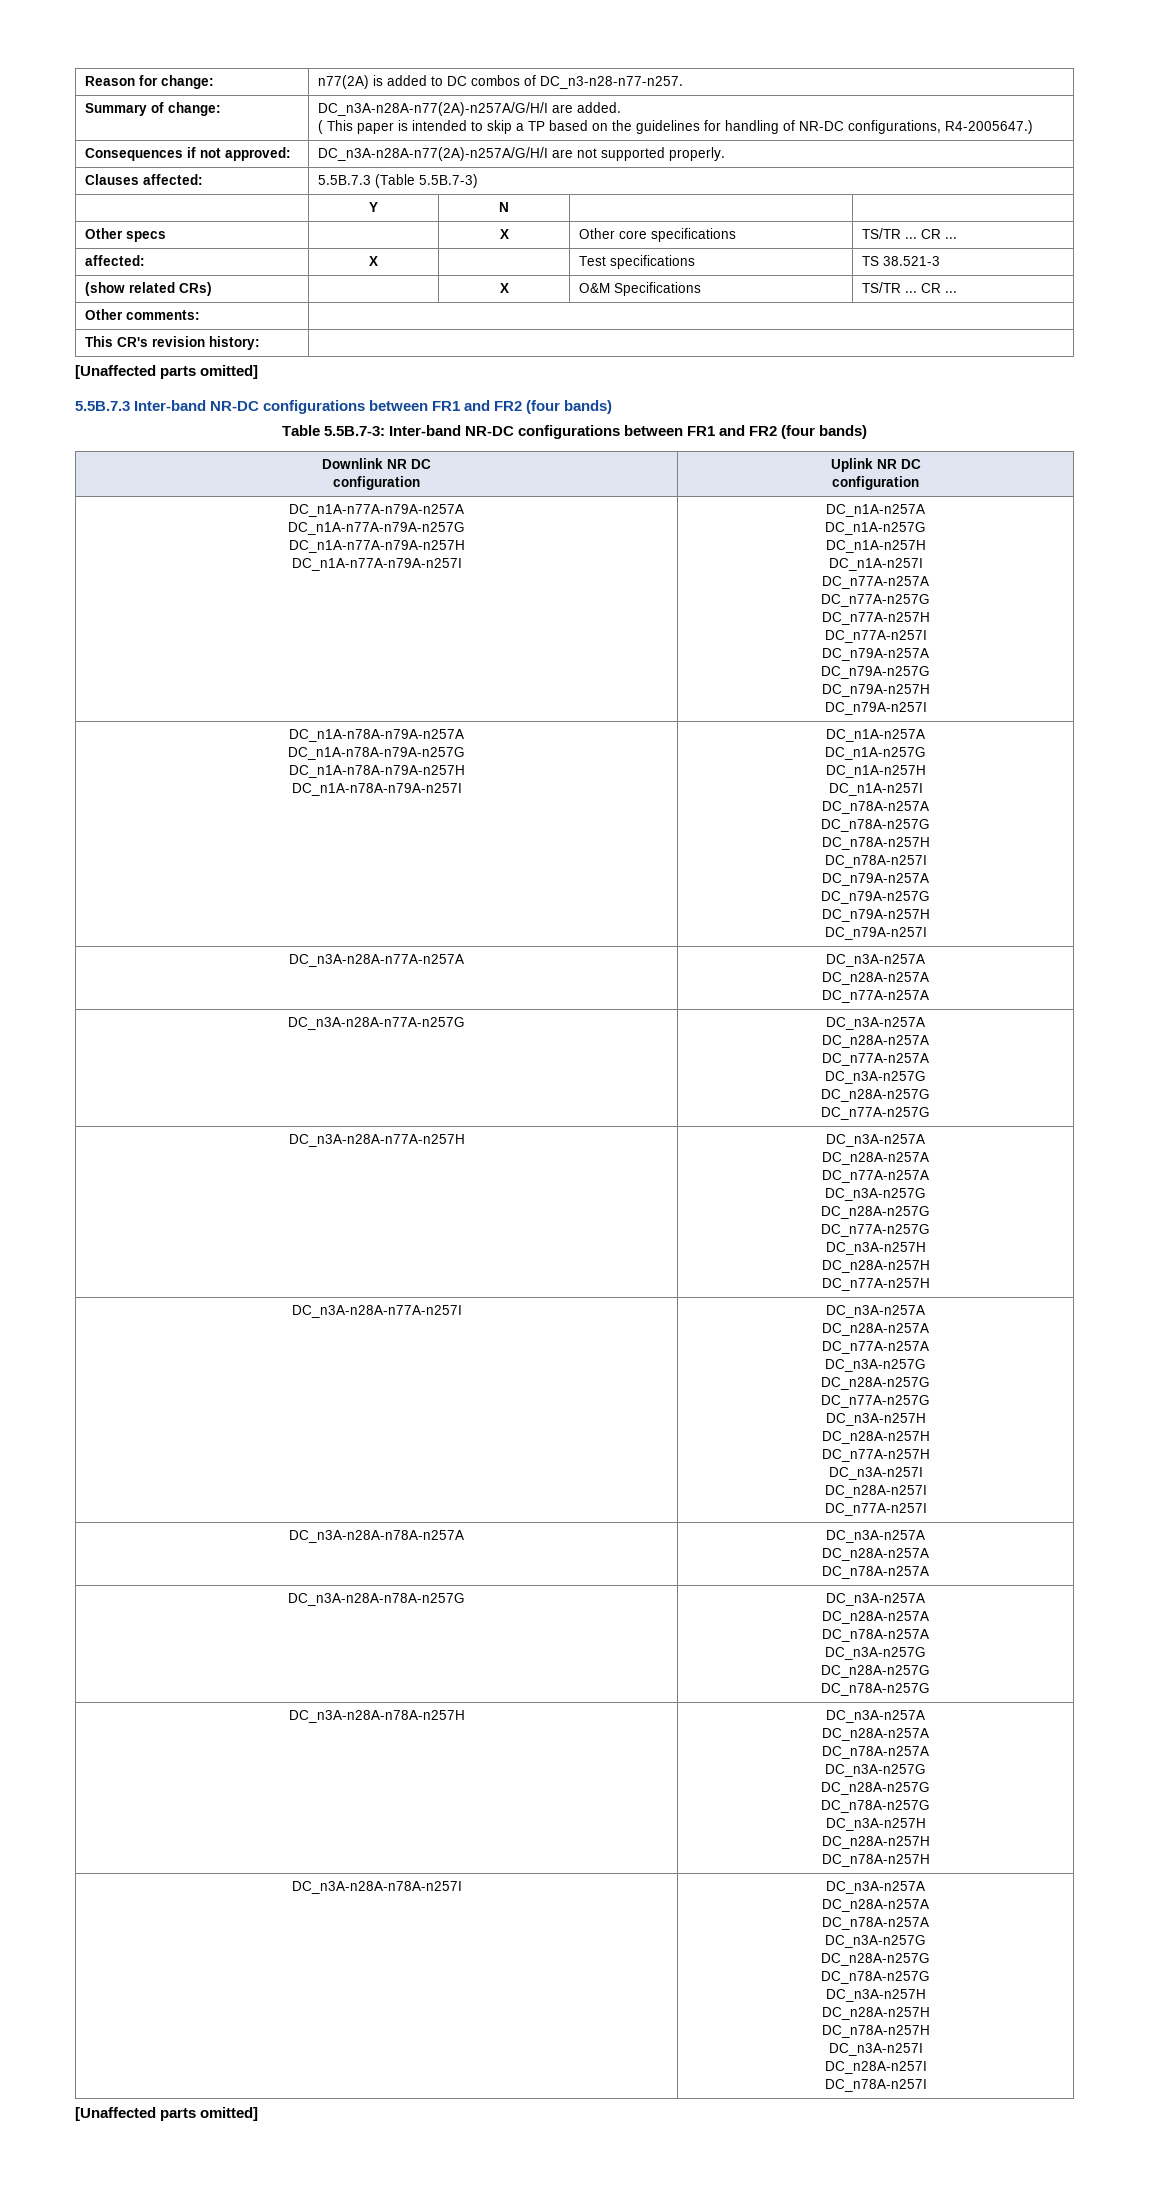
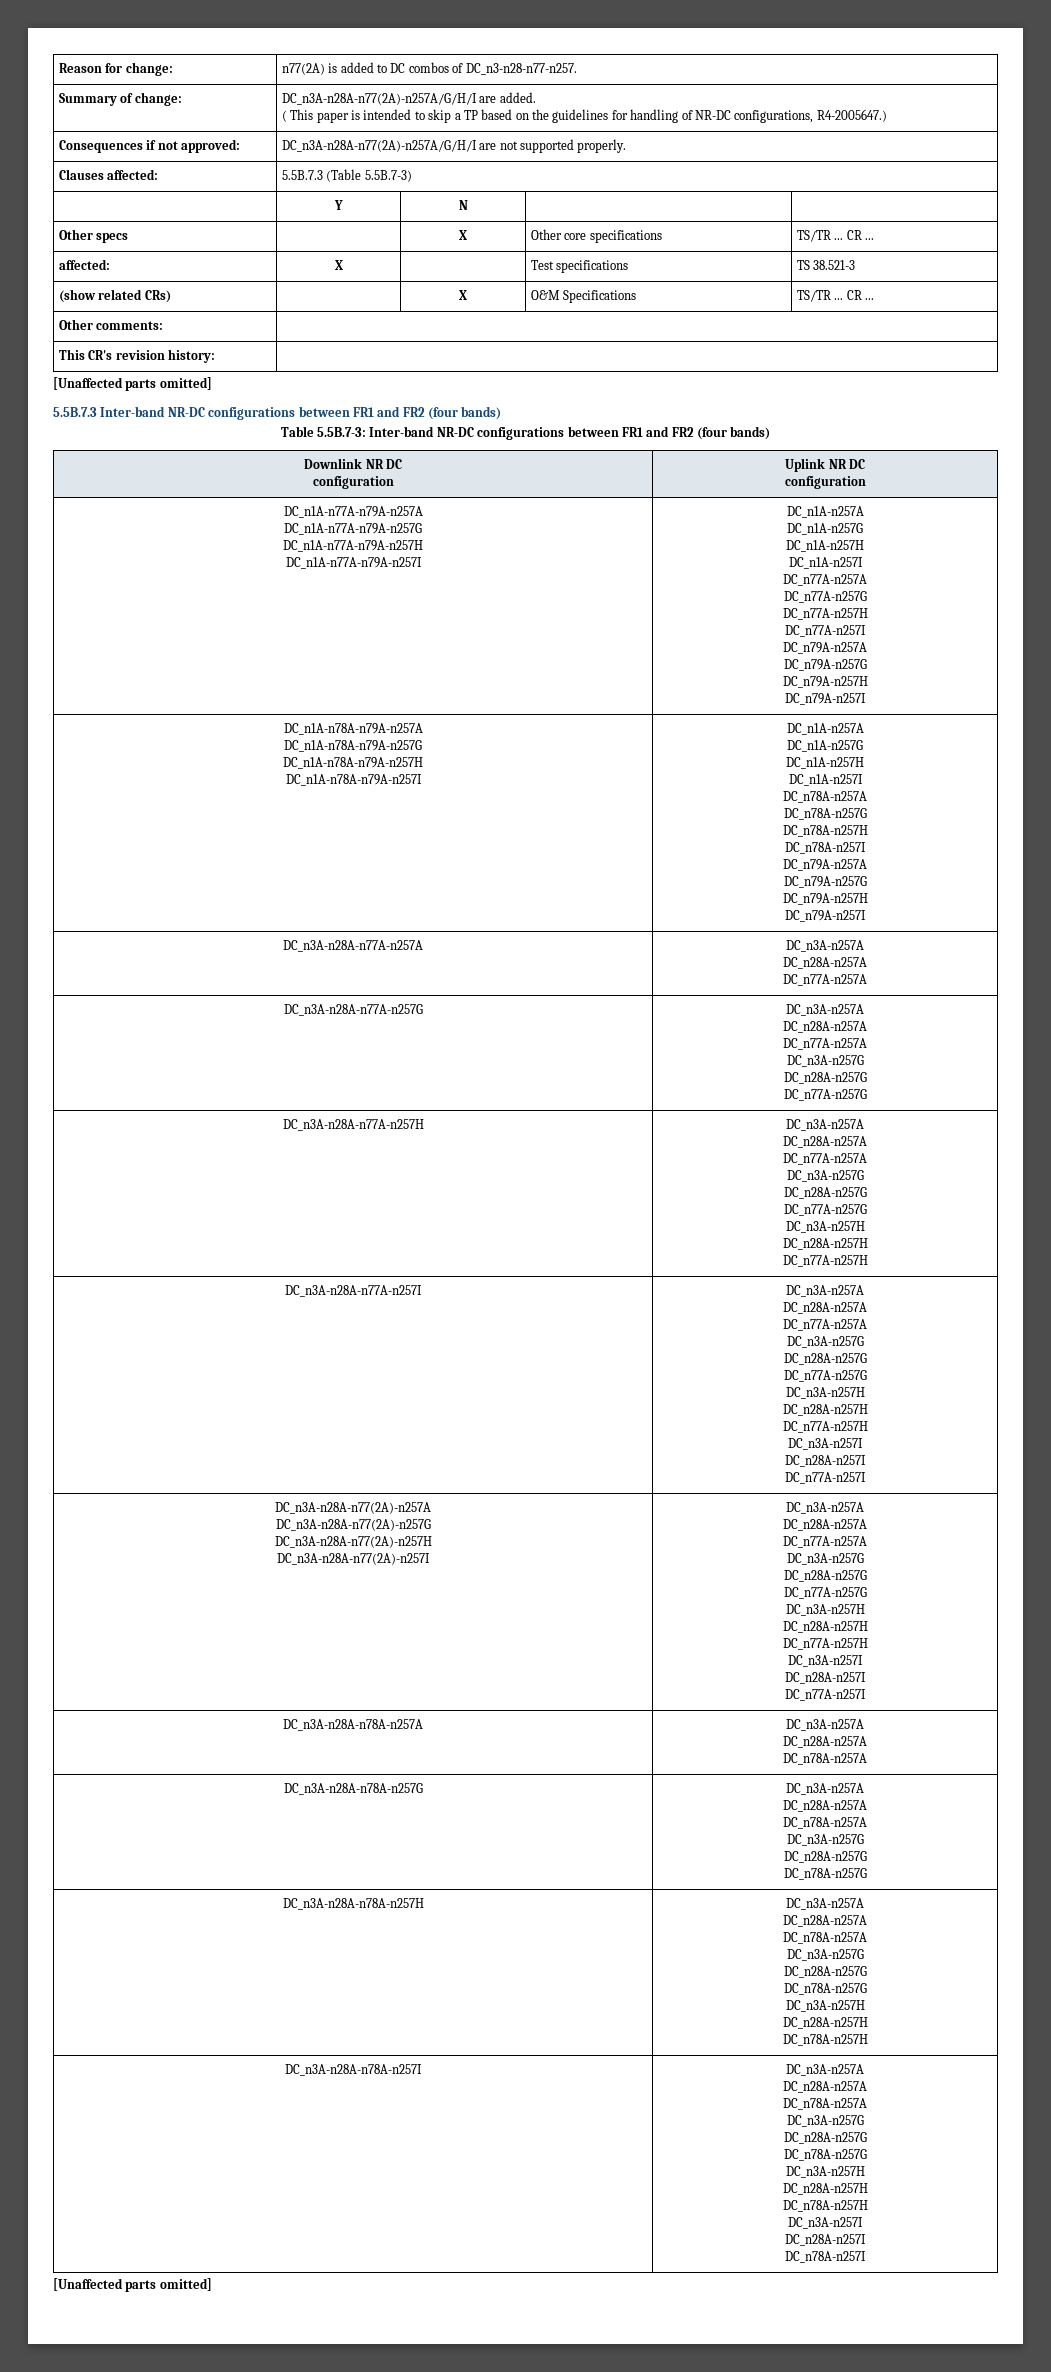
(927, 1509) none -> [275,1502,431,1514] [275,1519,431,1531] [274,1536,432,1548] [277,1553,430,1565] [786,1502,864,1514] [783,1519,867,1531] [783,1536,867,1548] [786,1553,864,1565] [783,1570,867,1582] [783,1587,867,1599] [785,1604,865,1616] [782,1621,868,1633] [782,1638,868,1650] [788,1655,863,1667] [785,1672,866,1684] [785,1689,866,1701] // DC_n3A-n28A-n77(2A)-n257A // DC_n3A-n28A-n77(2A)-n257G // DC_n3A-n28A-n77(2A)-n257H // DC_n3A-n28A-n77(2A)-n257I | DC_n3A-n257A // DC_n28A-n257A // DC_n77A-n257A // DC_n3A-n257G // DC_n28A-n257G // DC_n77A-n257G // DC_n3A-n257H // DC_n28A-n257H // DC_n77A-n257H // DC_n3A-n257I // DC_n28A-n257I // DC_n77A-n257I

